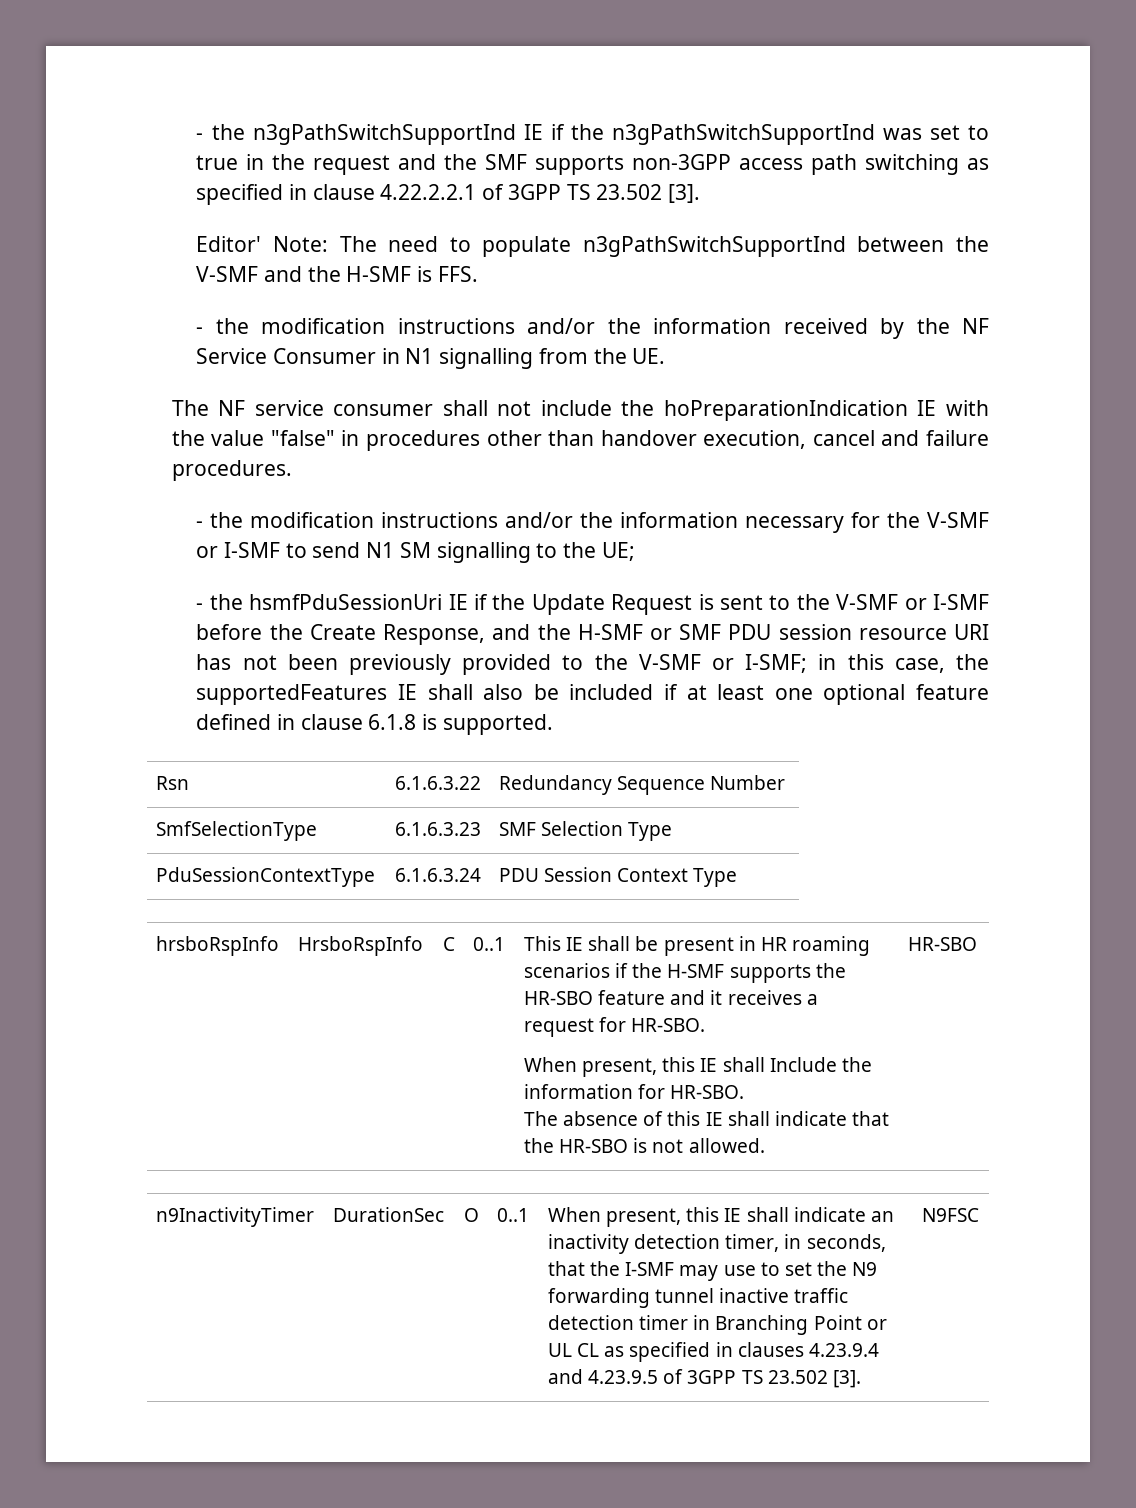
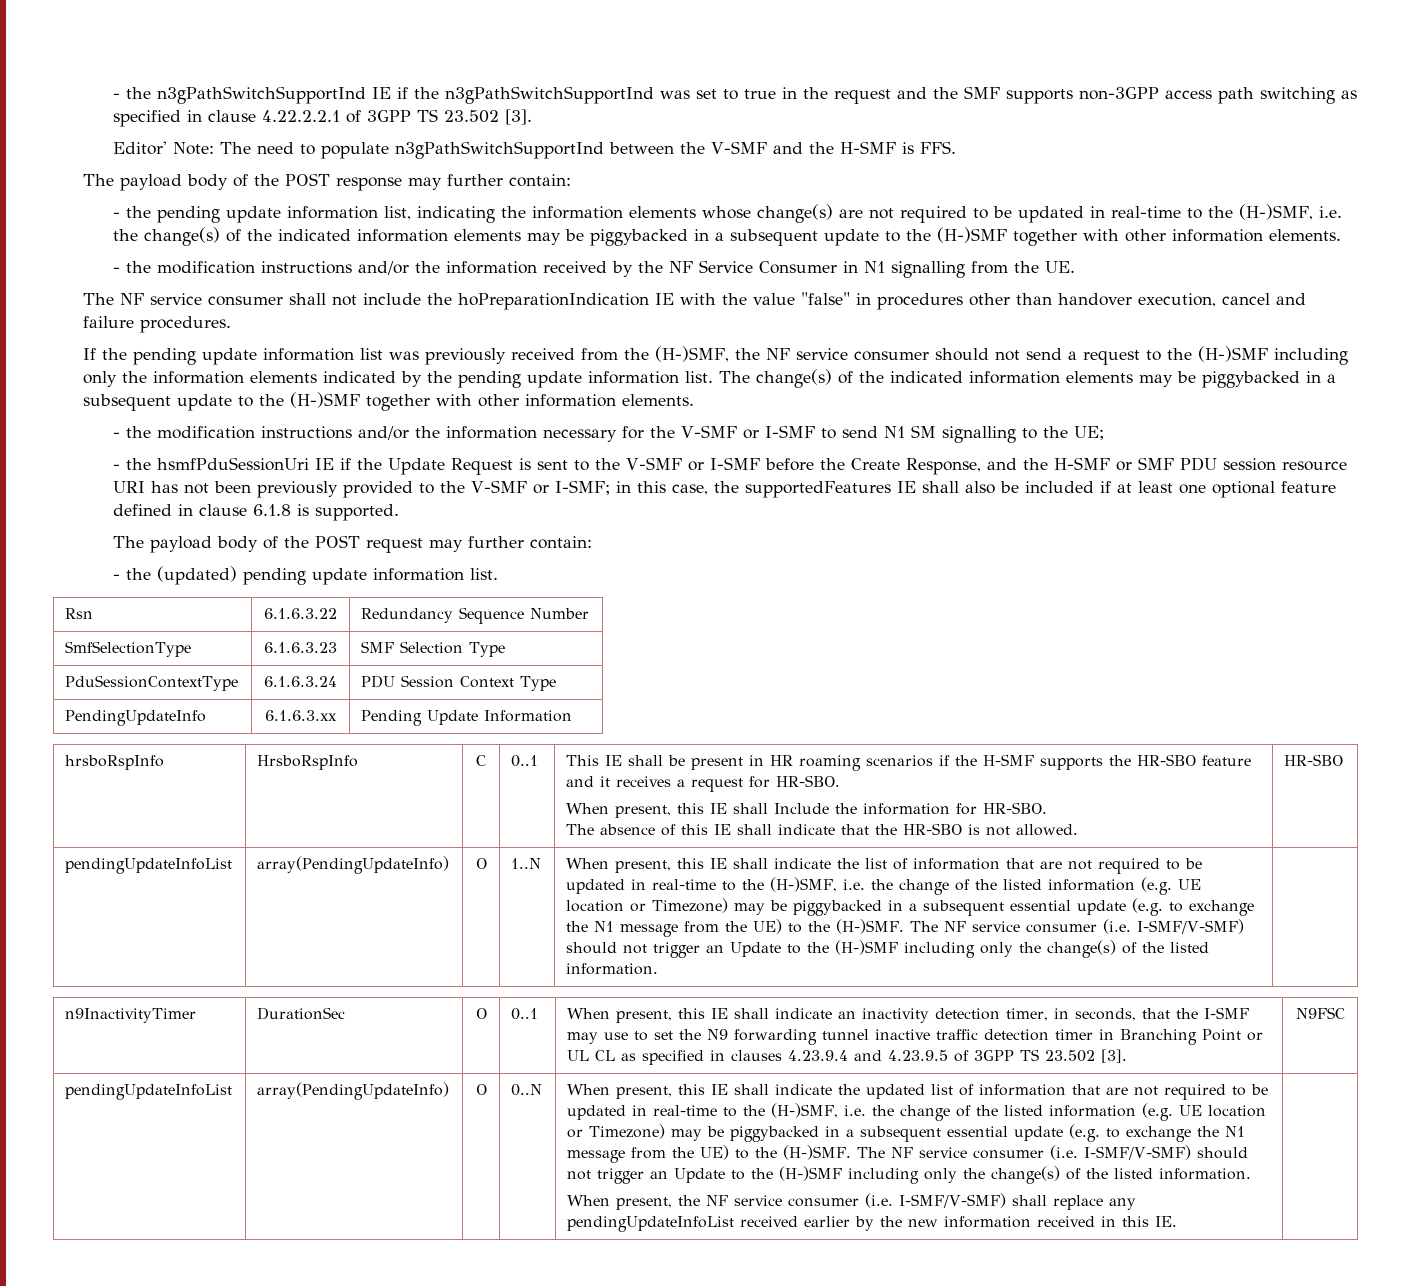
(478, 274) none -> [83,173,572,191] [113,204,1343,223] [113,227,1342,246] // The payload body of the POST response may further contain: // - the pending update information list, indicating the information elements whose change(s) are not required to be updated in real-time to the (H-)SMF, i.e. the change(s) of the indicated information elements may be piggybacked in a subsequent update to the (H-)SMF together with other information elements.
(292, 470) none -> [83,346,1349,365] [83,369,1337,388] [83,392,695,411] // If the pending update information list was previously received from the (H-)SMF, the NF service consumer should not send a request to the (H-)SMF including only the information elements indicated by the pending update information list. The change(s) of the indicated information elements may be piggybacked in a subsequent update to the (H-)SMF together with other information elements.
(553, 724) none -> [113,535,593,553] [113,566,499,585] // The payload body of the POST request may further contain: // - the (updated) pending update information list.
(738, 877) none -> [65,710,207,726] [265,710,337,721] [361,710,573,726] // PendingUpdateInfo | 6.1.6.3.xx | Pending Update Information
(978, 944) none -> [65,858,233,874] [257,856,450,874] [475,858,487,869] [511,858,542,869] [566,858,1203,874] [566,877,1202,895] [566,898,1255,916] [566,919,1245,937] [566,940,1210,958] [566,963,659,975] // pendingUpdateInfoList | array(PendingUpdateInfo) | O | 1..N | When present, this IE shall indicate the list of information that are not required to be updated in real-time to the (H-)SMF, i.e. the change of the listed information (e.g. UE location or Timezone) may be piggybacked in a subsequent essential update (e.g. to exchange the N1 message from the UE) to the (H-)SMF. The NF service consumer (i.e. I-SMF/V-SMF) should not trigger an Update to the (H-)SMF including only the change(s) of the listed information. |
(979, 1215) none -> [65,1084,233,1100] [257,1082,450,1100] [475,1084,487,1095] [511,1084,543,1096] [567,1084,1269,1100] [567,1103,1267,1121] [567,1124,1246,1142] [567,1145,1249,1163] [567,1166,1252,1184] [567,1193,1137,1210] [567,1216,1178,1232] // pendingUpdateInfoList | array(PendingUpdateInfo) | O | 0..N | When present, this IE shall indicate the updated list of information that are not required to be updated in real-time to the (H-)SMF, i.e. the change of the listed information (e.g. UE location or Timezone) may be piggybacked in a subsequent essential update (e.g. to exchange the N1 message from the UE) to the (H-)SMF. The NF service consumer (i.e. I-SMF/V-SMF) should not trigger an Update to the (H-)SMF including only the change(s) of the listed information. // When present, the NF service consumer (i.e. I-SMF/V-SMF) shall replace any pendingUpdateInfoList received earlier by the new information received in this IE. |

